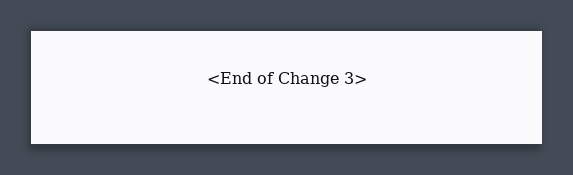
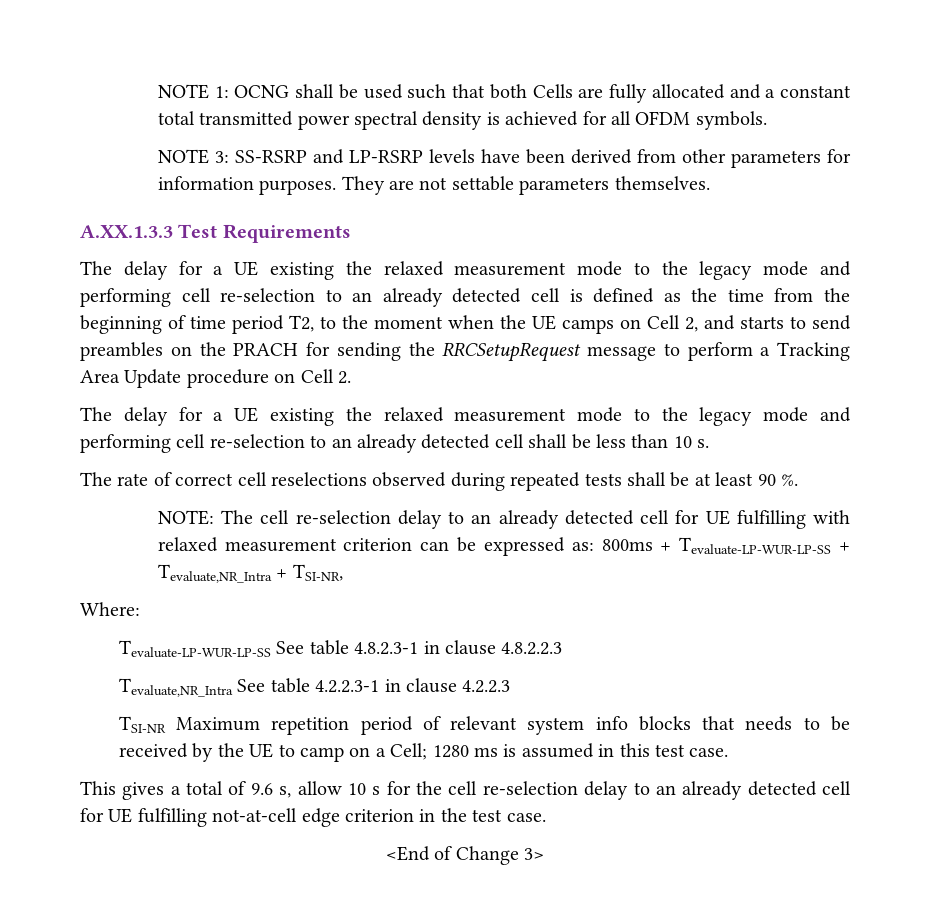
(206, 78) none -> [157,84,851,103] [157,111,767,130] [157,149,852,168] [157,176,710,195] [80,224,351,243] [80,261,852,280] [80,288,850,307] [80,315,851,334] [80,342,850,362] [80,369,351,388] [80,407,852,426] [80,434,710,453] [80,472,798,491] [157,510,850,529] [157,537,850,556] [157,564,343,583] [80,602,140,616] [118,640,563,658] [118,678,511,697] [118,716,851,735] [118,743,729,762] [80,781,851,800] [80,808,546,827] NOTE 1: OCNG shall be used such that both Cells are fully allocated and a constant total transmitted power spectral density is achieved for all OFDM symbols. // NOTE 3: SS-RSRP and LP-RSRP levels have been derived from other parameters for information purposes. They are not settable parameters themselves. // A.XX.1.3.3 Test Requirements // The delay for a UE existing the relaxed measurement mode to the legacy mode and performing cell re-selection to an already detected cell is defined as the time from the beginning of time period T2, to the moment when the UE camps on Cell 2, and starts to send preambles on the PRACH for sending the RRCSetupRequest message to perform a Tracking Area Update procedure on Cell 2. // The delay for a UE existing the relaxed measurement mode to the legacy mode and performing cell re-selection to an already detected cell shall be less than 10 s. // The rate of correct cell reselections observed during repeated tests shall be at least 90 %. // NOTE: The cell re-selection delay to an already detected cell for UE fulfilling with relaxed measurement criterion can be expressed as: 800ms + Tevaluate-LP-WUR-LP-SS + Tevaluate,NR_Intra + TSI-NR, // Where: // Tevaluate-LP-WUR-LP-SS See table 4.8.2.3-1 in clause 4.8.2.2.3 // Tevaluate,NR_Intra See table 4.2.2.3-1 in clause 4.2.2.3 // TSI-NR Maximum repetition period of relevant system info blocks that needs to be received by the UE to camp on a Cell; 1280 ms is assumed in this test case. // This gives a total of 9.6 s, allow 10 s for the cell re-selection delay to an already detected cell for UE fulfilling not-at-cell edge criterion in the test case. //

